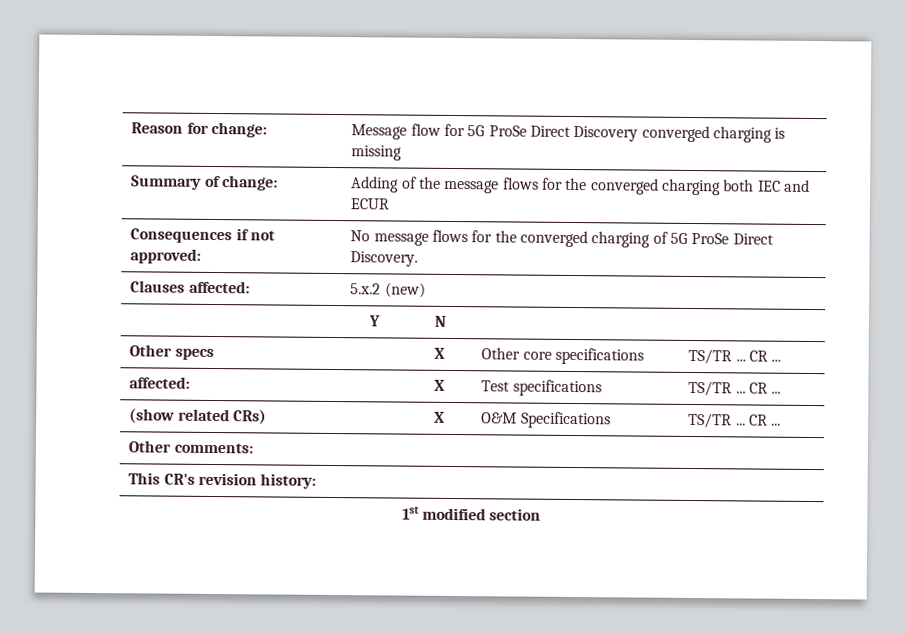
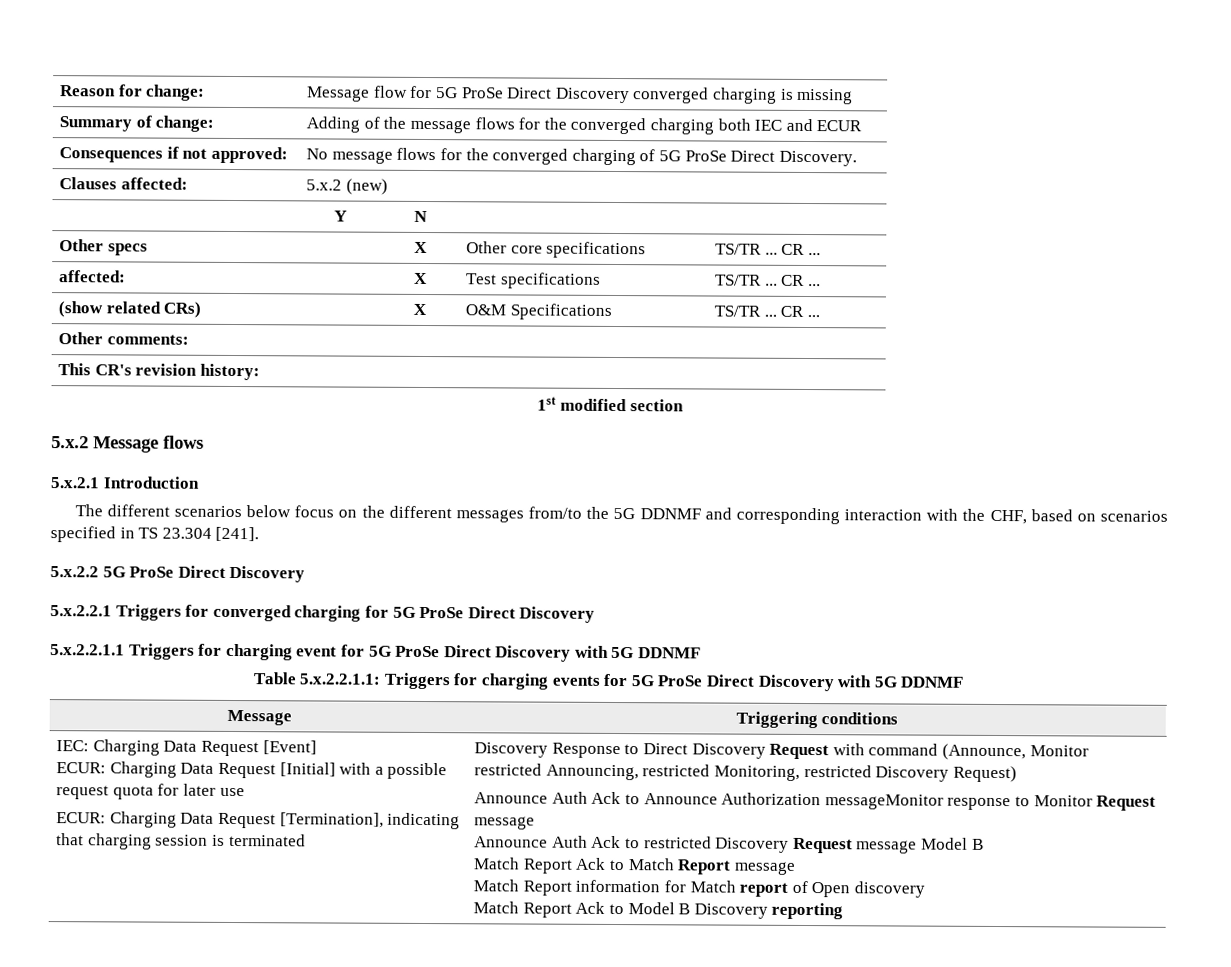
(542, 514) none -> [51,435,204,453] [50,476,200,489] [74,504,1169,525] [50,526,260,543] [50,565,306,583] [50,604,596,623] [50,643,702,662] [252,672,964,692] [226,709,292,726] [735,711,899,729] [56,739,317,757] [56,761,448,780] [56,783,245,800] [56,811,461,830] [56,833,306,850] [474,742,1089,761] [474,763,1017,783] [474,791,1157,811] [474,816,536,830] [474,835,984,854] [473,857,796,875] [473,879,926,898] [473,901,844,920] // 5.x.2 Message flows // 5.x.2.1 Introduction // The different scenarios below focus on the different messages from/to the 5G DDNMF and corresponding interaction with the CHF, based on scenarios specified in TS 23.304 [241]. // 5.x.2.2 5G ProSe Direct Discovery // 5.x.2.2.1 Triggers for converged charging for 5G ProSe Direct Discovery // 5.x.2.2.1.1 Triggers for charging event for 5G ProSe Direct Discovery with 5G DDNMF // Table 5.x.2.2.1.1: Triggers for charging events for 5G ProSe Direct Discovery with 5G DDNMF // Message | Triggering conditions // IEC: Charging Data Request [Event] // ECUR: Charging Data Request [Initial] with a possible request quota for later use // ECUR: Charging Data Request [Termination], indicating that charging session is terminated | Discovery Response to Direct Discovery Request with command (Announce, Monitor restricted Announcing, restricted Monitoring, restricted Discovery Request) // Announce Auth Ack to Announce Authorization messageMonitor response to Monitor Request message // Announce Auth Ack to restricted Discovery Request message Model B // Match Report Ack to Match Report message // Match Report information for Match report of Open discovery // Match Report Ack to Model B Discovery reporting

